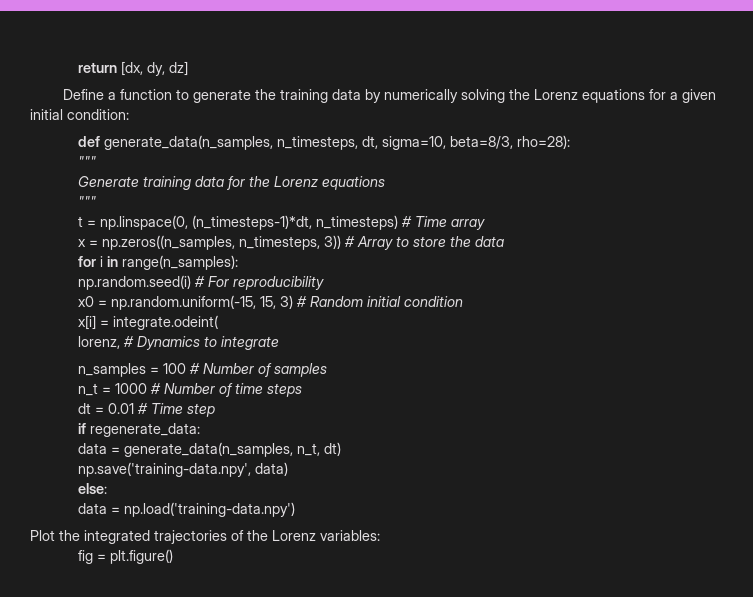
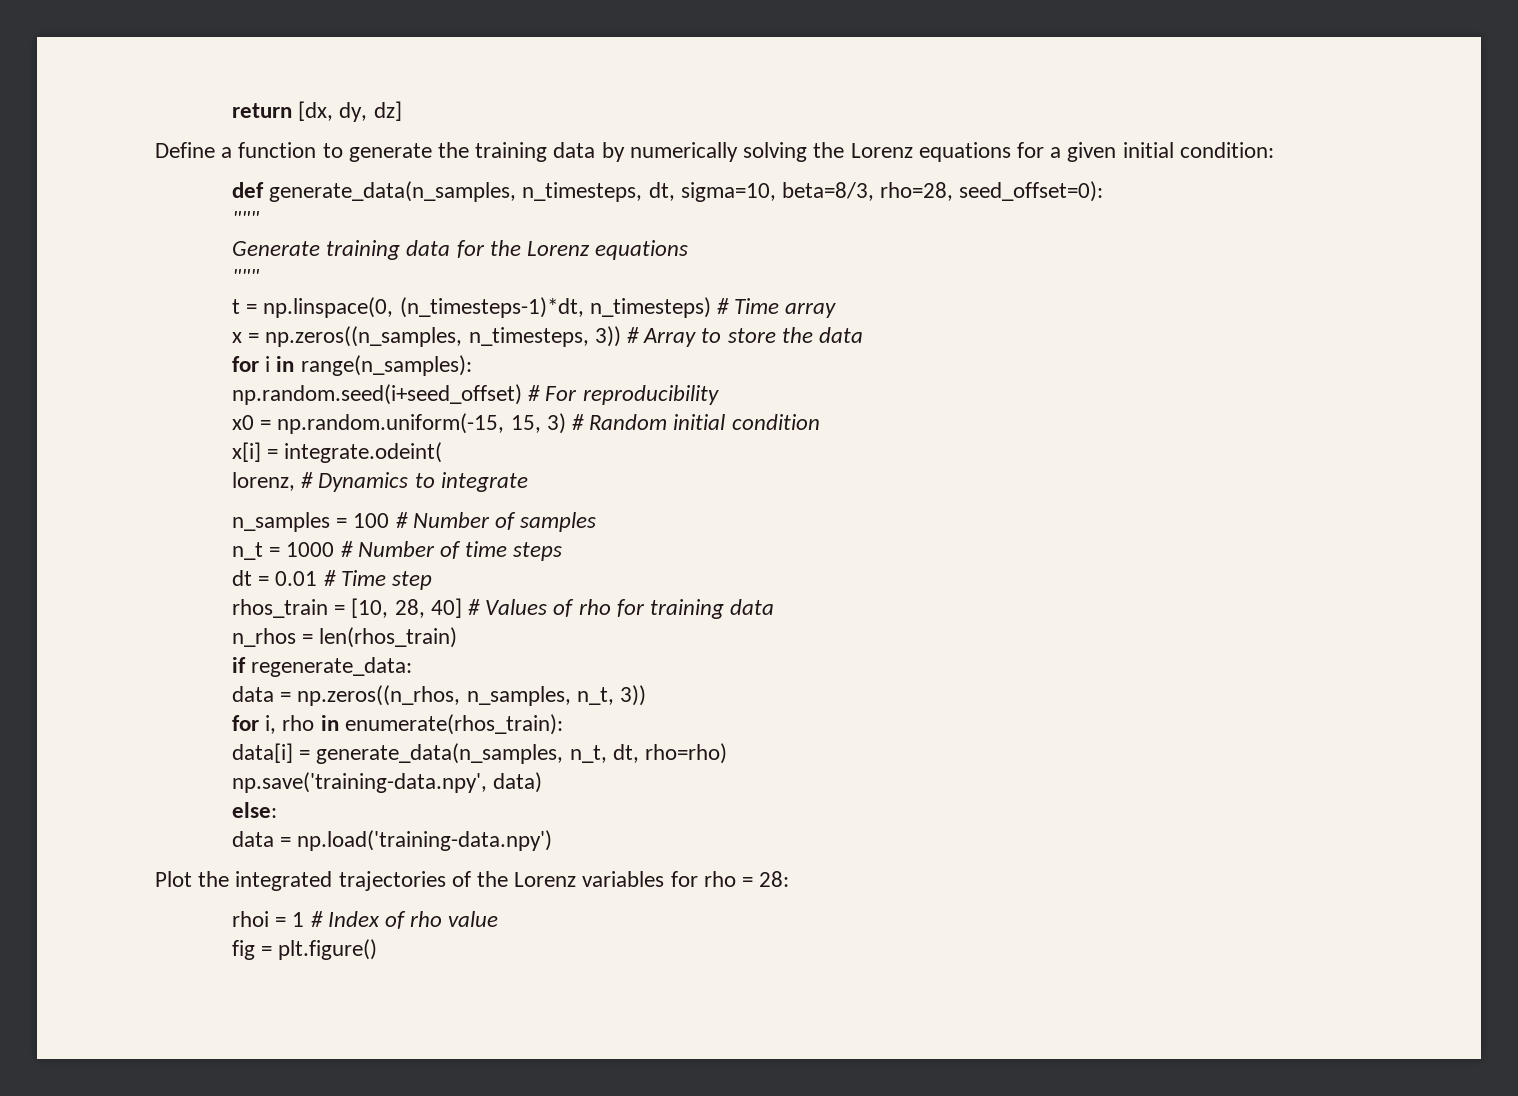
[516,135,570,149] rho=28): -> [880,181,1104,202] rho=28, seed_offset=0):
[77,275,191,290] np.random.seed(i) -> [231,384,522,405] np.random.seed(i+seed_offset)
[77,423,200,437] [77,442,341,457] if regenerate_data: // data = generate_data(n_samples, n_t, dt) -> [231,598,775,619] [231,627,458,648] [231,657,413,677] [231,685,646,706] [231,714,563,735] [231,743,727,764] rhos_train = [10, 28, 40] # Values of rho for training data // n_rhos = len(rhos_train) // if regenerate_data: // data = np.zeros((n_rhos, n_samples, n_t, 3)) // for i, rho in enumerate(rhos_train): // data[i] = generate_data(n_samples, n_t, dt, rho=rho)
[320,530,380,541] variables: -> [582,871,790,887] [231,911,499,929] variables for rho = 28: // rhoi = 1 # Index of rho value

